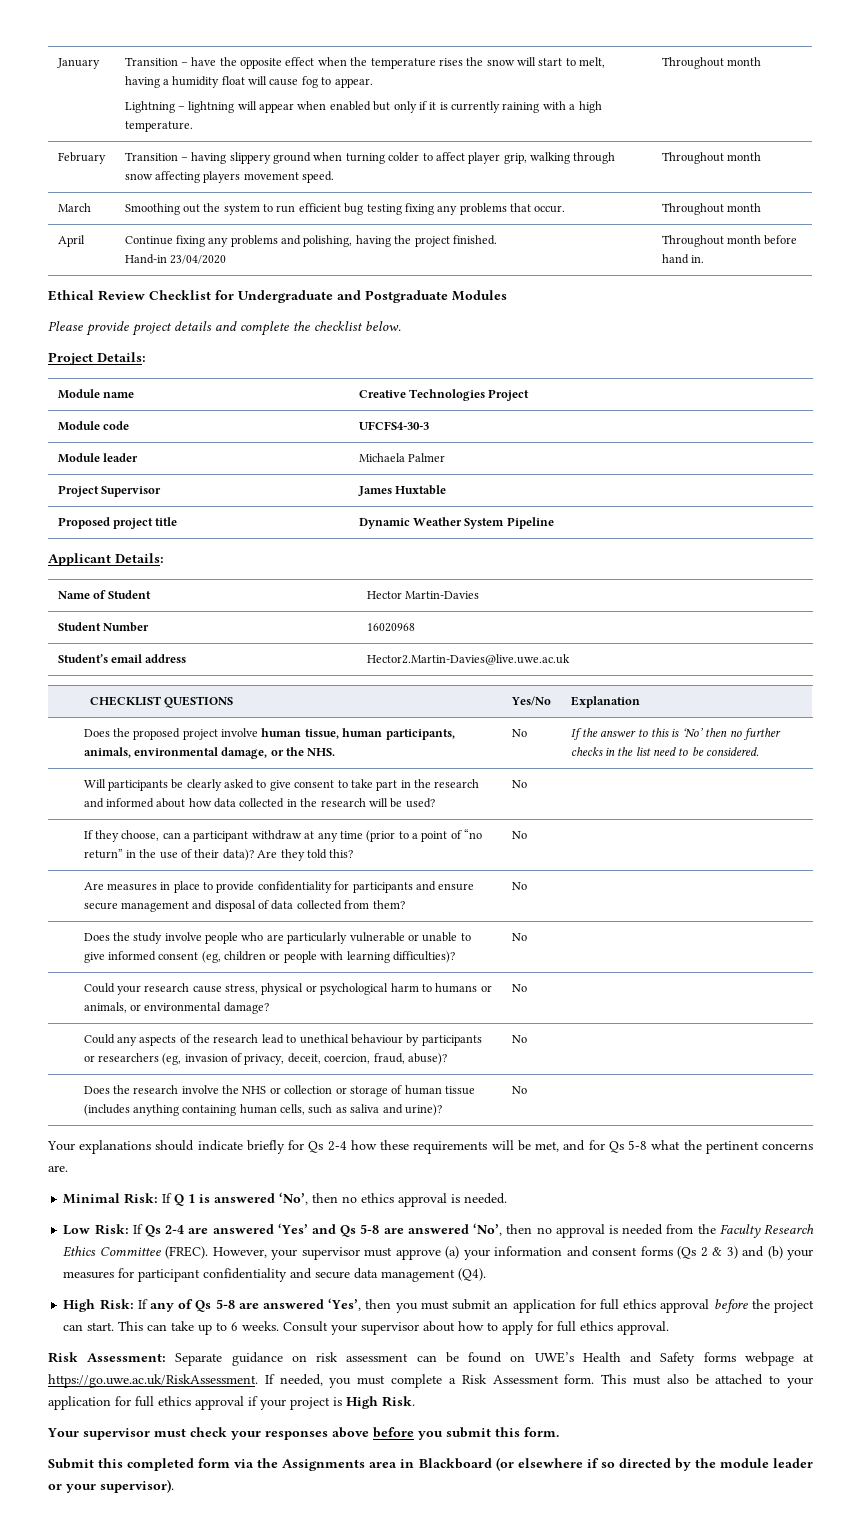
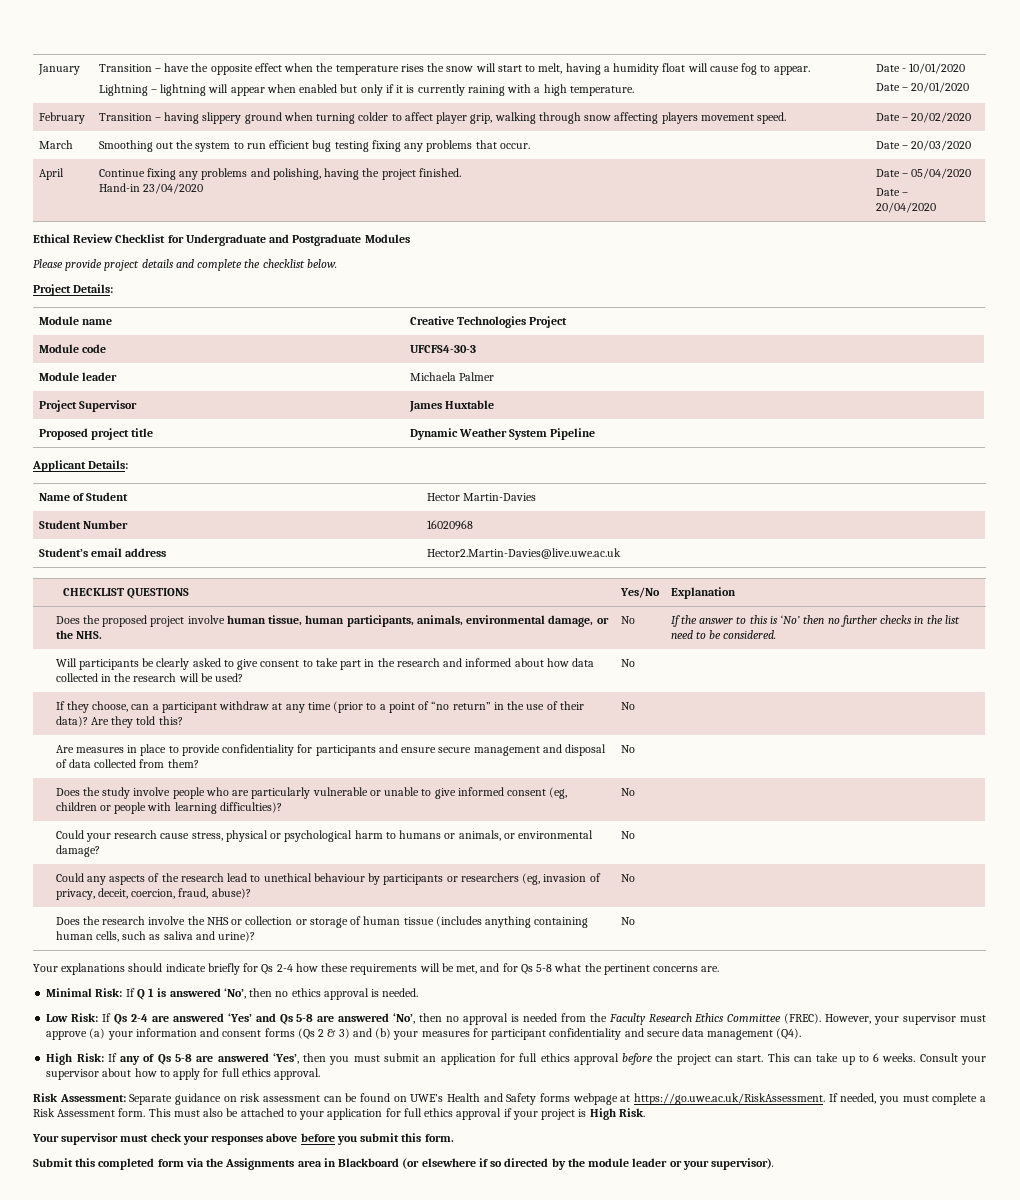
[661,57,761,69] Throughout month -> [875,63,966,74] [875,82,970,93] Date - 10/01/2020 // Date – 20/01/2020
[661,152,761,164] Throughout month -> [875,112,972,123] Date – 20/02/2020
[661,203,761,215] Throughout month -> [875,140,972,151] Date – 20/03/2020
[661,235,798,247] [661,254,704,264] Throughout month before hand in. -> [875,168,972,179] [875,188,909,196] [875,202,936,213] Date – 05/04/2020 // Date – // 20/04/2020

